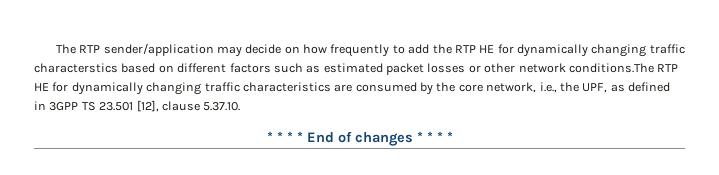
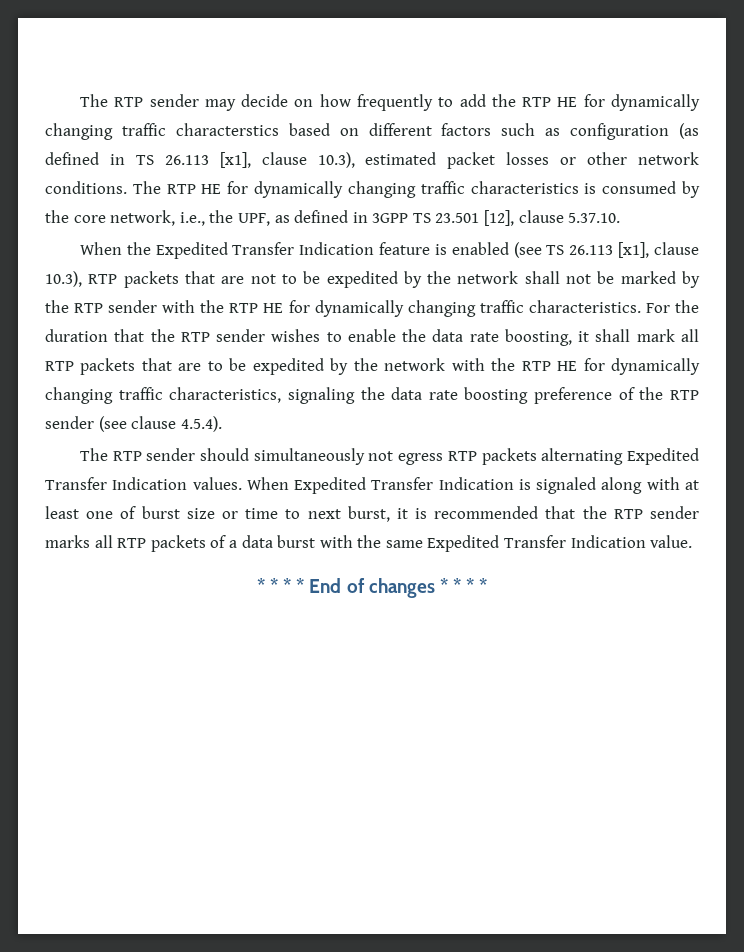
[55,43,214,56] The RTP sender/application -> [79,94,199,107] The RTP sender
(321, 69) none -> [570,123,699,140] [45,152,355,168] configuration (as defined in TS 26.113 [x1], clause 10.3),
[568,63,654,73] conditions.The -> [45,181,161,194] conditions. The
[334,84,353,92] are -> [584,183,597,194] is
(241, 106) none -> [79,242,699,259] [45,271,700,288] [45,300,699,317] [45,329,699,346] [45,358,700,375] [45,387,699,404] [45,416,222,432] [79,448,699,465] [45,477,699,494] [45,506,699,522] [45,535,693,552] // When the Expedited Transfer Indication feature is enabled (see TS 26.113 [x1], clause 10.3), RTP packets that are not to be expedited by the network shall not be marked by the RTP sender with the RTP HE for dynamically changing traffic characteristics. For the duration that the RTP sender wishes to enable the data rate boosting, it shall mark all RTP packets that are to be expedited by the network with the RTP HE for dynamically changing traffic characteristics, signaling the data rate boosting preference of the RTP sender (see clause 4.5.4). // The RTP sender should simultaneously not egress RTP packets alternating Expedited Transfer Indication values. When Expedited Transfer Indication is signaled along with at least one of burst size or time to next burst, it is recommended that the RTP sender marks all RTP packets of a data burst with the same Expedited Transfer Indication value.

